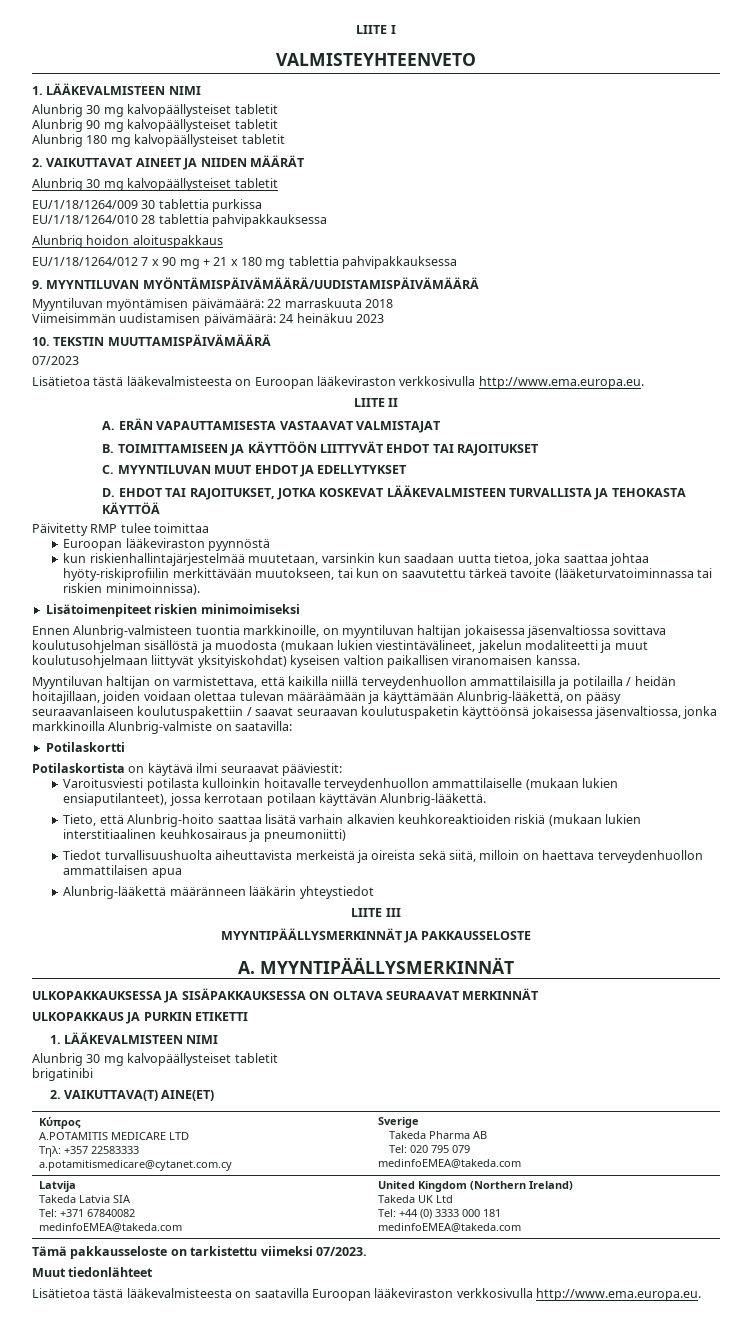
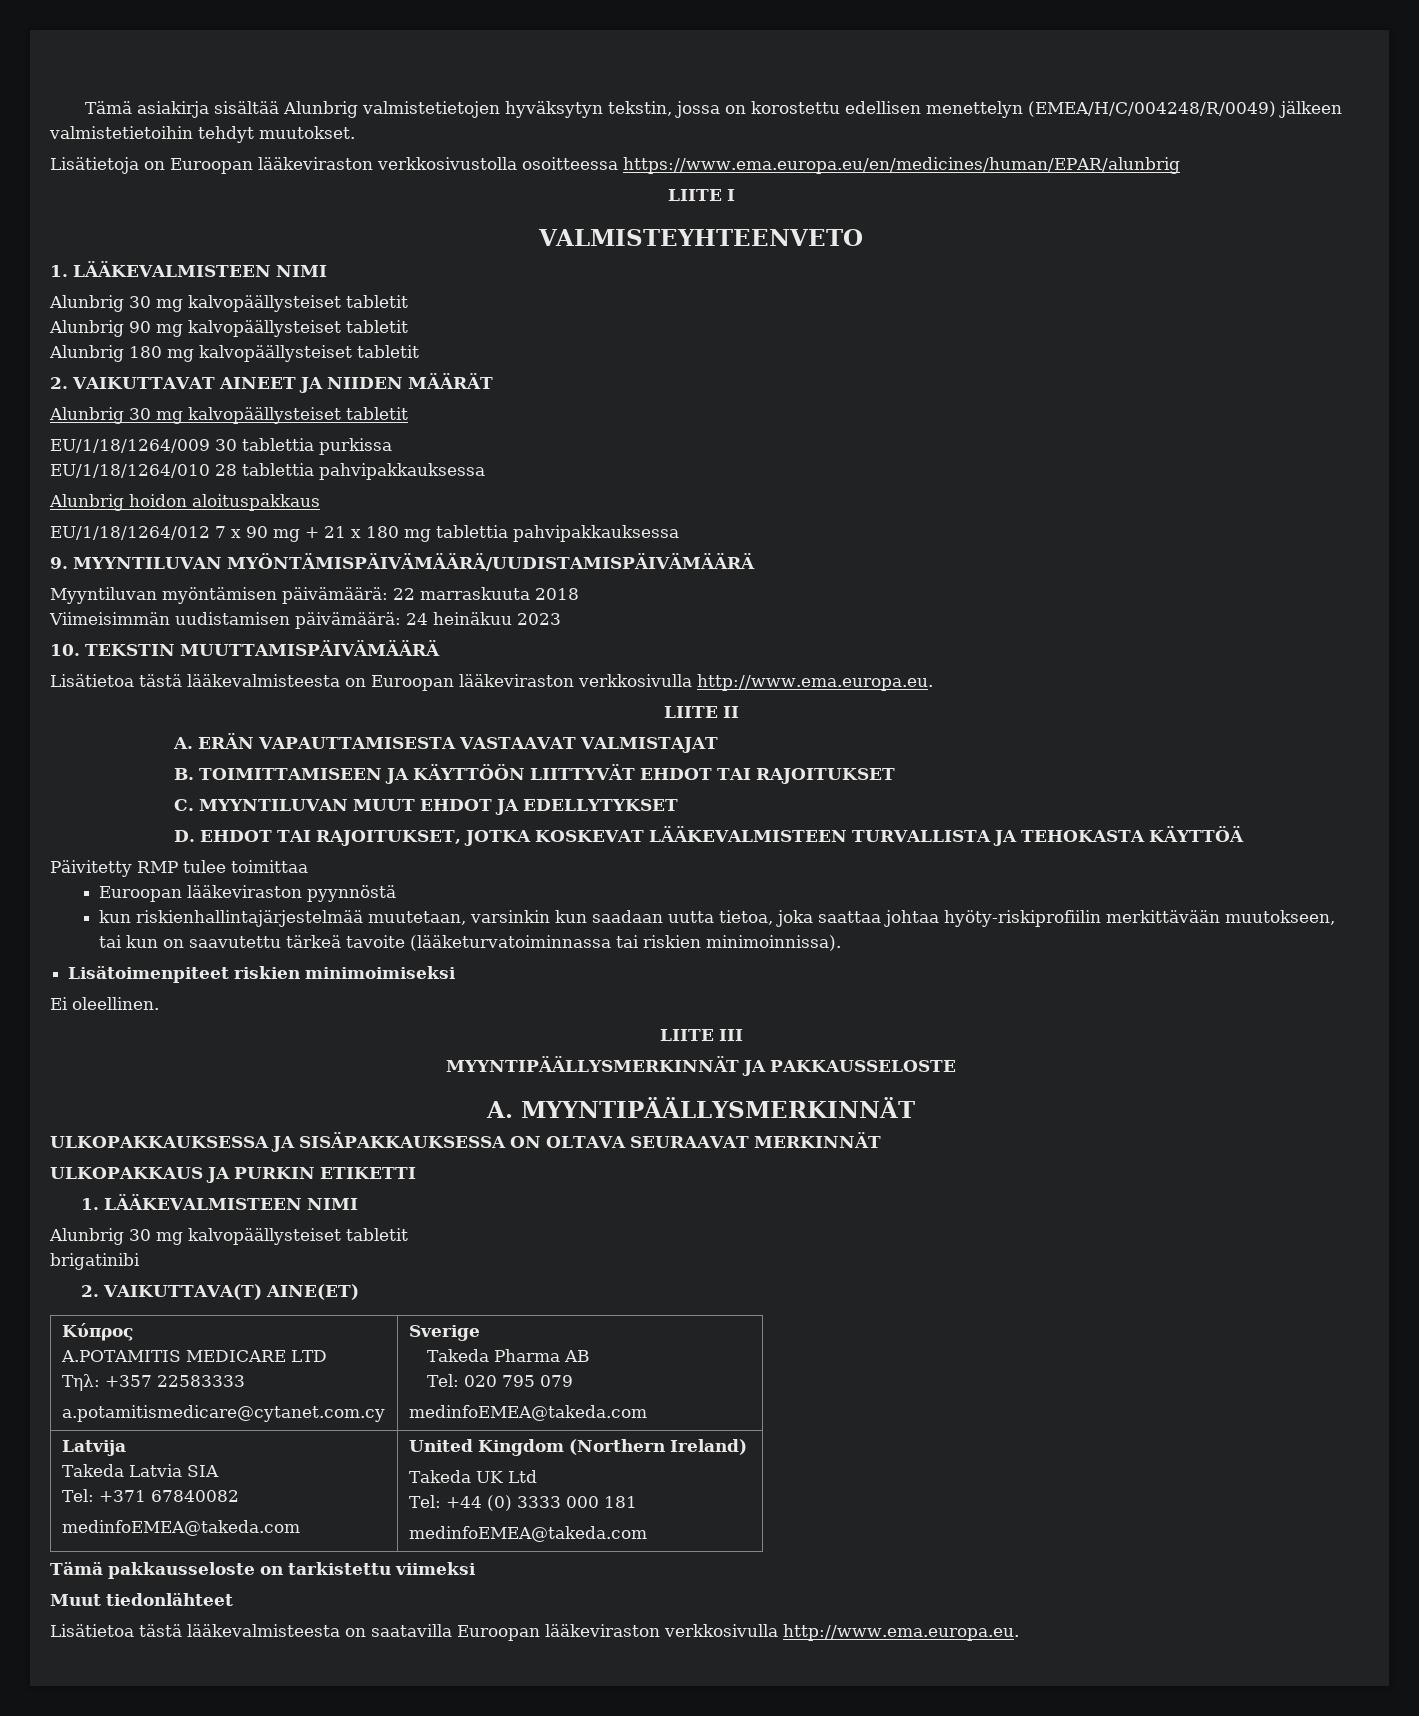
(356, 29) none -> [85,101,1343,118] [49,126,355,143] [50,157,1180,174] Tämä asiakirja sisältää Alunbrig valmistetietojen hyväksytyn tekstin, jossa on korostettu edellisen menettelyn (EMEA/H/C/004248/R/0049) jälkeen valmistetietoihin tehdyt muutokset. // Lisätietoja on Euroopan lääkeviraston verkkosivustolla osoitteessa https://www.ema.europa.eu/en/medicines/human/EPAR/alunbrig //
[32,356,79,365] // 07/2023 -> (440, 648) none
[32,625,667,638] [32,640,648,653] [32,655,580,668] [32,676,676,689] [32,691,621,704] [32,706,718,719] [32,721,293,734] [45,742,125,752] [32,763,342,776] [63,778,618,791] [63,793,487,806] [63,814,642,827] [63,829,346,842] [63,850,703,863] [63,865,182,878] [63,886,374,899] Ennen Alunbrig-valmisteen tuontia markkinoille, on myyntiluvan haltijan jokaisessa jäsenvaltiossa sovittava koulutusohjelman sisällöstä ja muodosta (mukaan lukien viestintävälineet, jakelun modaliteetti ja muut koulutusohjelmaan liittyvät yksityiskohdat) kyseisen valtion paikallisen viranomaisen kanssa. // Myyntiluvan haltijan on varmistettava, että kaikilla niillä terveydenhuollon ammattilaisilla ja potilailla / heidän hoitajillaan, joiden voidaan olettaa tulevan määräämään ja käyttämään Alunbrig-lääkettä, on pääsy seuraavanlaiseen koulutuspakettiin / saavat seuraavan koulutuspaketin käyttöönsä jokaisessa jäsenvaltiossa, jonka markkinoilla Alunbrig-valmiste on saatavilla: // Potilaskortti // Potilaskortista on käytävä ilmi seuraavat pääviestit: // Varoitusviesti potilasta kulloinkin hoitavalle terveydenhuollon ammattilaiselle (mukaan lukien ensiaputilanteet), jossa kerrotaan potilaan käyttävän Alunbrig-lääkettä. // Tieto, että Alunbrig-hoito saattaa lisätä varhain alkavien keuhkoreaktioiden riskiä (mukaan lukien interstitiaalinen keuhkosairaus ja pneumoniitti) // Tiedot turvallisuushuolta aiheuttavista merkeistä ja oireista sekä siitä, milloin on haettava terveydenhuollon ammattilaisen apua // Alunbrig-lääkettä määränneen lääkärin yhteystiedot -> [50,997,159,1010] Ei oleellinen.
[315,1247,367,1256] 07/2023. -> (476, 1568) none

